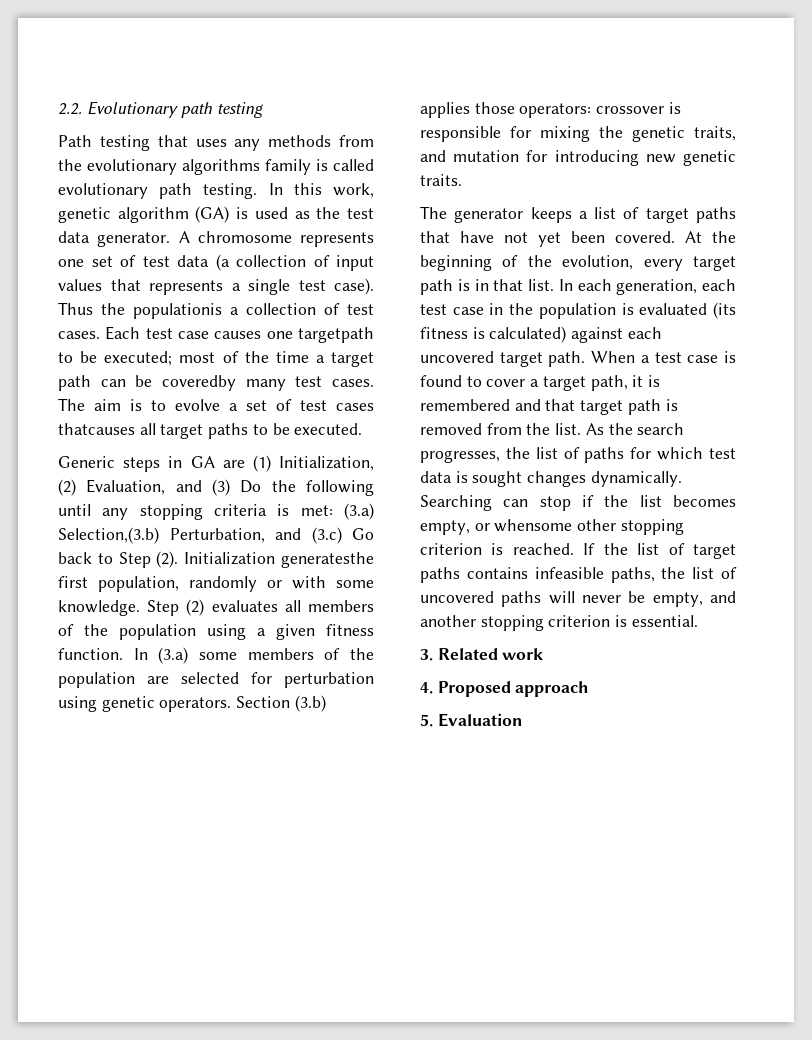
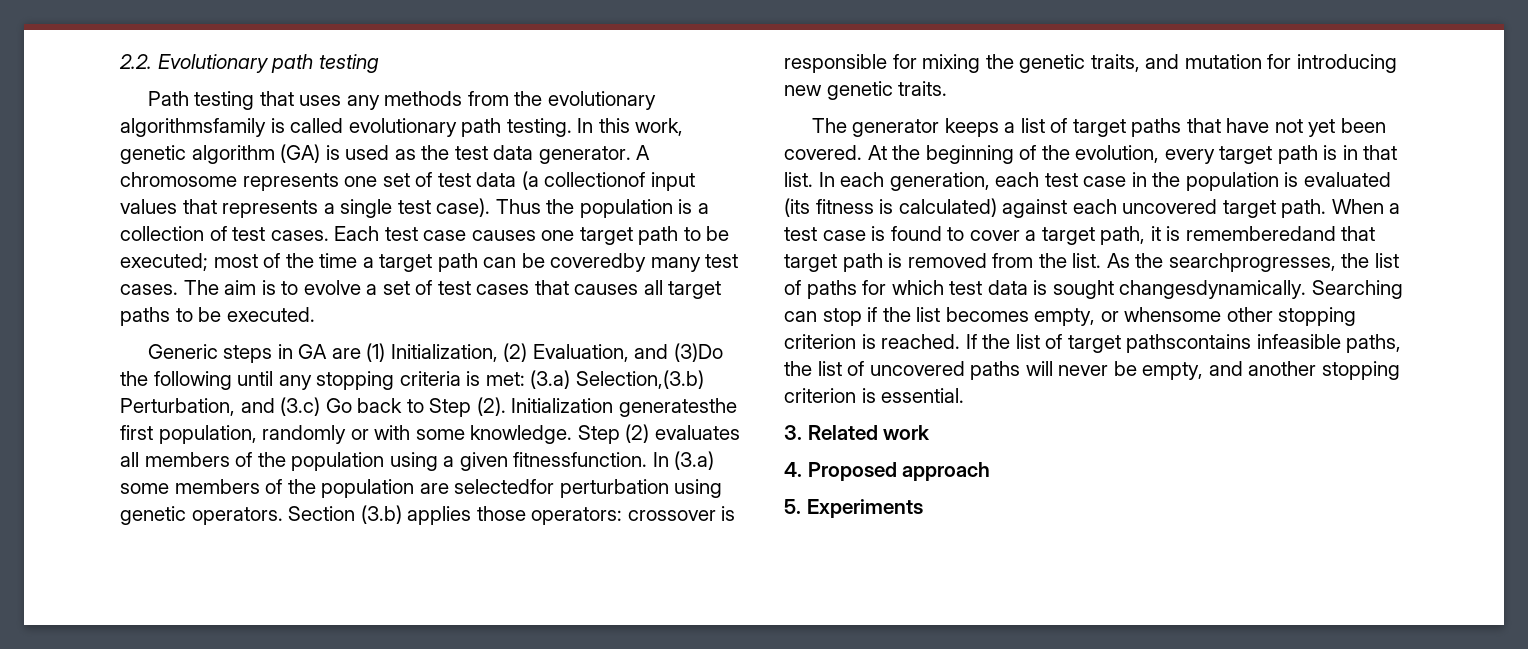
[182,159,311,175] algorithms family -> [120,118,266,137] algorithmsfamily
[236,255,330,267] collection of -> [544,172,646,187] collectionof
[133,303,222,319] populationis -> [579,199,693,218] population is
[298,327,374,343] targetpath -> [579,226,679,245] target path
[58,423,135,435] thatcauses -> [534,280,639,295] that causes
[212,479,262,496] (3) Do -> [673,343,723,362] (3)Do
[326,624,374,636] [58,648,123,660] fitness function. -> [513,452,648,467] fitnessfunction.
[181,672,272,684] selected for -> [454,479,555,494] selectedfor
[420,399,541,411] remembered and -> [1185,226,1336,241] rememberedand
[637,423,685,435] [420,450,500,463] search progresses, -> [1168,253,1336,272] searchprogresses,
[527,471,682,487] changes dynamically. -> [1119,280,1307,299] changesdynamically.
[420,567,528,583] paths contains -> [1126,334,1252,353] pathscontains
[437,713,523,727] Evaluation -> [806,499,923,518] Experiments

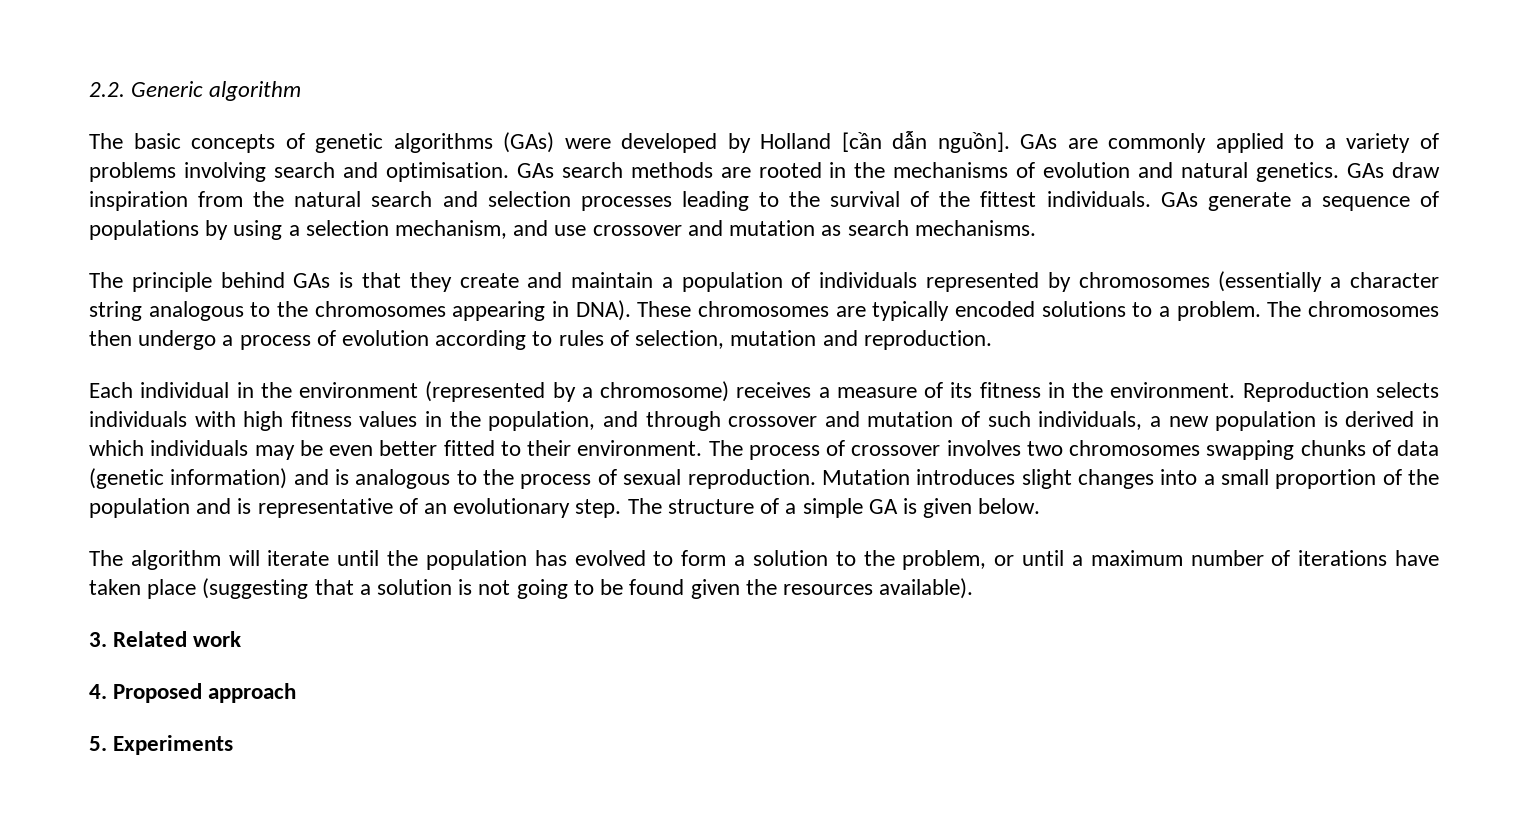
[157,54,379,73] [147,91,656,110] [120,118,684,137] [120,144,651,164] [120,171,695,191] [120,198,709,218] [120,226,730,245] [120,253,739,272] [120,280,722,299] [120,307,315,326] [147,343,723,363] [120,370,704,390] [120,397,737,417] [120,424,740,444] [120,451,715,471] [120,479,723,498] [120,505,736,525] [784,54,1397,73] [784,81,948,100] [811,118,1386,137] [784,145,1398,164] [784,172,1391,191] [784,198,1401,218] [784,226,1376,245] [784,253,1399,272] [784,280,1403,299] [784,307,1357,326] [784,334,1402,353] [784,361,1400,380] [784,388,965,403] Evolutionary path testing // Path testing that uses any methods from the evolutionary algorithmsfamily is called evolutionary path testing. In this work, genetic algorithm (GA) is used as the test data generator. A chromosome represents one set of test data (a collectionof input values that represents a single test case). Thus the population is a collection of test cases. Each test case causes one target path to be executed; most of the time a target path can be coveredby many test cases. The aim is to evolve a set of test cases that causes all target paths to be executed. // Generic steps in GA are (1) Initialization, (2) Evaluation, and (3)Do the following until any stopping criteria is met: (3.a) Selection,(3.b) Perturbation, and (3.c) Go back to Step (2). Initialization generatesthe first population, randomly or with some knowledge. Step (2) evaluates all members of the population using a given fitnessfunction. In (3.a) some members of the population are selectedfor perturbation using genetic operators. Section (3.b) applies those operators: crossover is responsible for mixing the genetic traits, and mutation for introducing new genetic traits. // The generator keeps a list of target paths that have not yet been covered. At the beginning of the evolution, every target path is in that list. In each generation, each test case in the population is evaluated (its fitness is calculated) against each uncovered target path. When a test case is found to cover a target path, it is rememberedand that target path is removed from the list. As the searchprogresses, the list of paths for which test data is sought changesdynamically. Searching can stop if the list becomes empty, or whensome other stopping criterion is reached. If the list of target pathscontains infeasible paths, the list of uncovered paths will never be empty, and another stopping criterion is essential. -> [131,81,302,101] [89,131,1440,153] [89,162,1441,182] [89,191,1439,211] [89,220,1036,240] [89,271,1440,292] [89,300,1440,321] [89,330,992,350] [89,381,1440,402] [89,411,1440,431] [89,440,1439,460] [89,468,1439,489] [89,498,1041,518] [89,550,1439,570] [89,578,974,599] Generic algorithm // The basic concepts of genetic algorithms (GAs) were developed by Holland [cần dẫn nguồn]. GAs are commonly applied to a variety of problems involving search and optimisation. GAs search methods are rooted in the mechanisms of evolution and natural genetics. GAs draw inspiration from the natural search and selection processes leading to the survival of the fittest individuals. GAs generate a sequence of populations by using a selection mechanism, and use crossover and mutation as search mechanisms. // The principle behind GAs is that they create and maintain a population of individuals represented by chromosomes (essentially a character string analogous to the chromosomes appearing in DNA). These chromosomes are typically encoded solutions to a problem. The chromosomes then undergo a process of evolution according to rules of selection, mutation and reproduction. // Each individual in the environment (represented by a chromosome) receives a measure of its fitness in the environment. Reproduction selects individuals with high fitness values in the population, and through crossover and mutation of such individuals, a new population is derived in which individuals may be even better fitted to their environment. The process of crossover involves two chromosomes swapping chunks of data (genetic information) and is analogous to the process of sexual reproduction. Mutation introduces slight changes into a small proportion of the population and is representative of an evolutionary step. The structure of a simple GA is given below. // The algorithm will iterate until the population has evolved to form a solution to the problem, or until a maximum number of iterations have taken place (suggesting that a solution is not going to be found given the resources available).

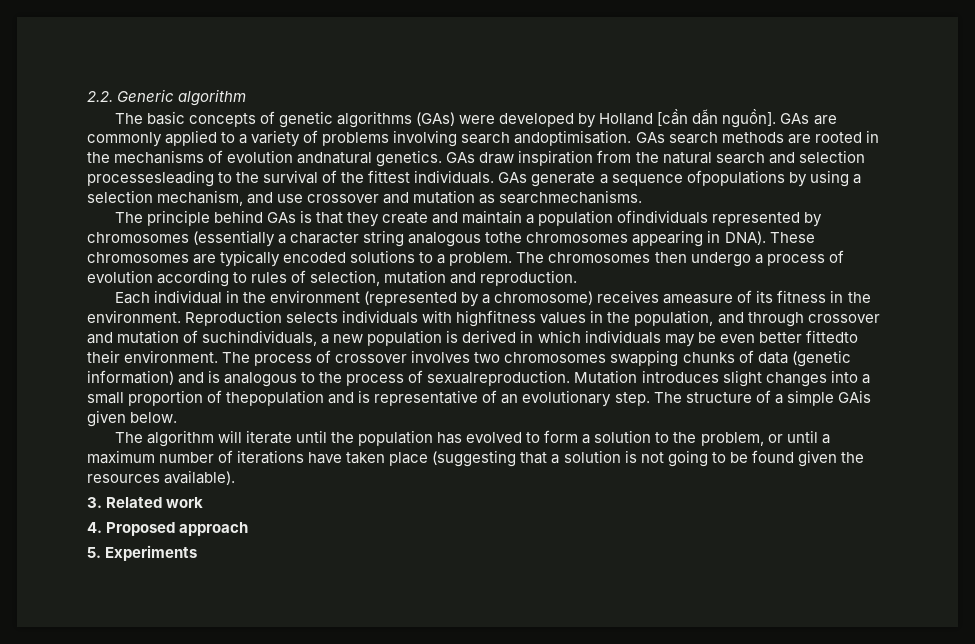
[342,162,509,182] and optimisation. -> [514,130,632,146] andoptimisation.
[1138,162,1249,178] and natural -> [297,152,373,164] andnatural
[580,191,749,211] processes leading -> [87,170,214,187] processesleading
[1419,191,1439,207] [89,220,199,240] of populations -> [686,170,785,186] ofpopulations
[847,220,1036,236] search mechanisms. -> [499,190,643,204] searchmechanisms.
[791,272,918,288] of individuals -> [617,210,709,224] ofindividuals
[250,301,308,317] to the -> [485,232,523,243] tothe
[818,387,917,398] a measure -> [663,294,734,304] ameasure
[243,411,352,431] high fitness -> [456,310,537,327] highfitness
[987,411,1143,430] such individuals, -> [202,330,318,346] suchindividuals,
[443,440,521,456] fitted to -> [805,330,858,343] fittedto
[623,469,816,489] sexual reproduction. -> [427,370,571,386] sexualreproduction.
[1407,469,1439,485] [89,498,190,518] the population -> [226,390,325,406] thepopulation
[868,498,917,514] GA is -> [837,390,871,403] GAis

